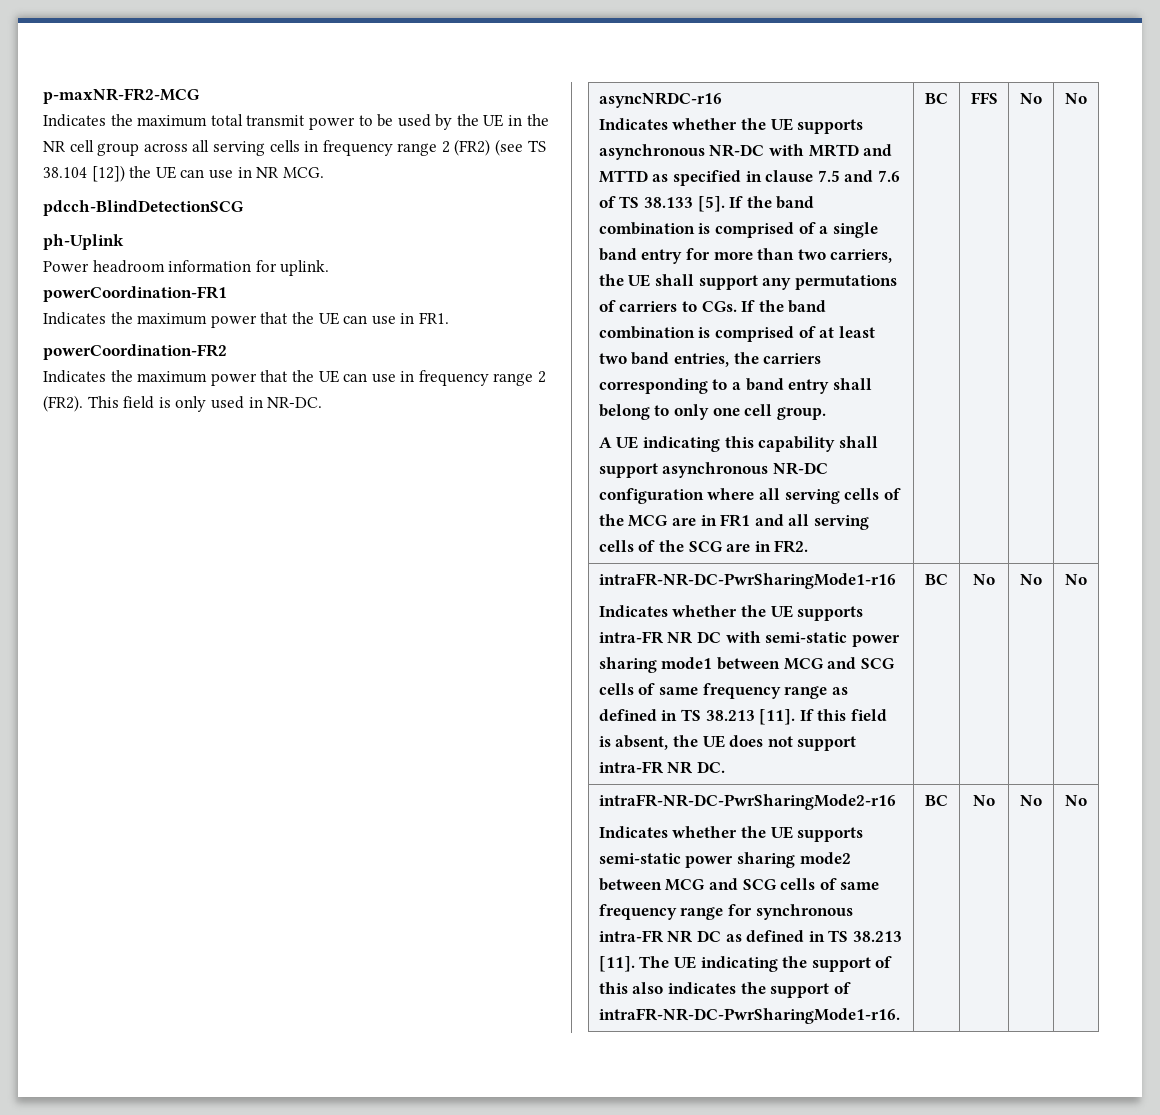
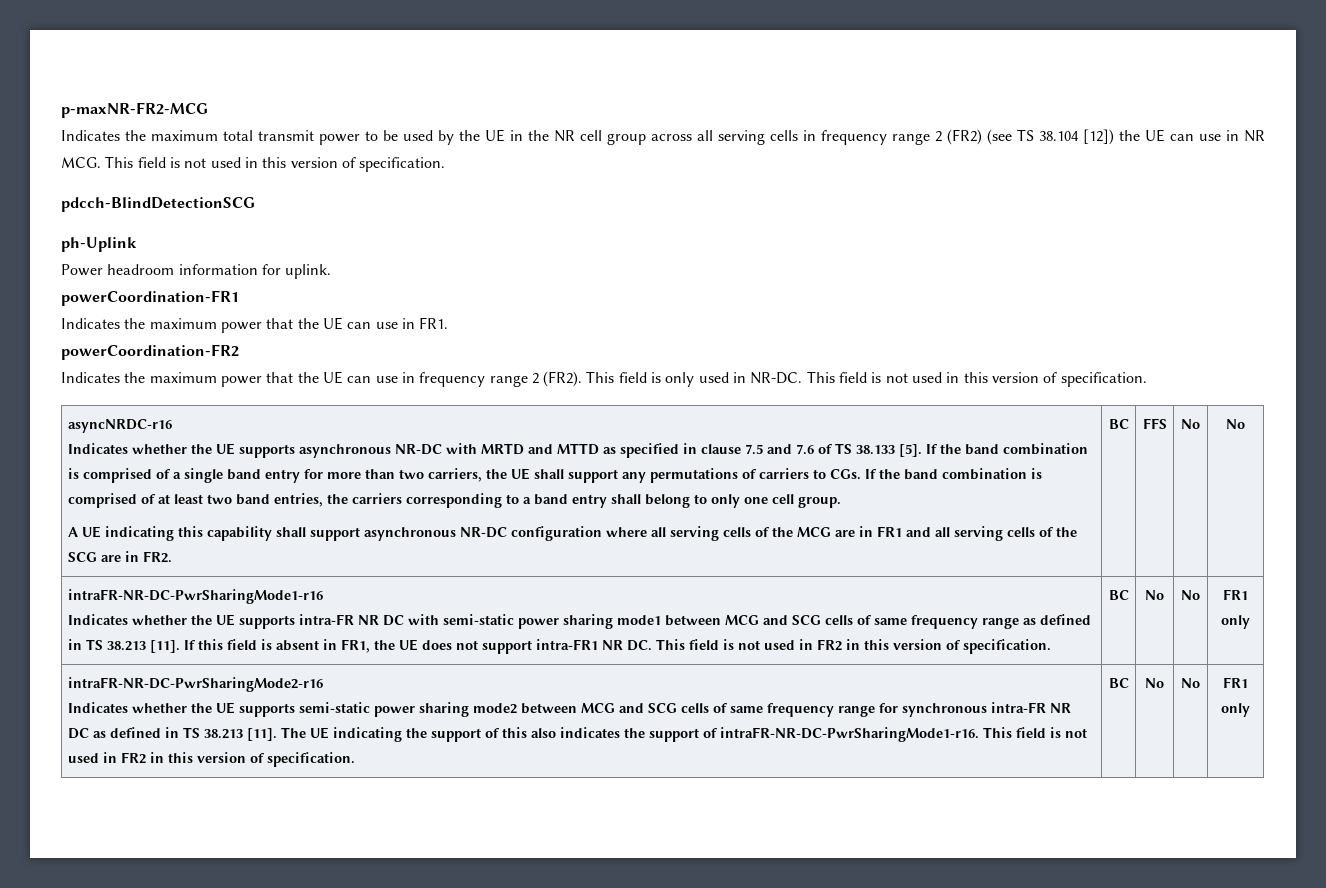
(324, 172) none -> [105,156,446,172] This field is not used in this version of specification.
(323, 402) none -> [806,371,1147,387] This field is not used in this version of specification.
[615,735,669,750] absent, -> [275,639,370,653] absent in FR1,
[598,761,664,774] intra-FR -> [535,639,598,650] intra-FR1
[925,574,948,585] [973,574,995,585] [1020,574,1042,585] [1065,574,1087,585] | BC | No | No | No -> [655,639,1051,654] [1108,590,1129,600] [1145,590,1164,600] [1181,590,1200,600] [1223,589,1248,600] [1221,615,1250,629] This field is not used in FR2 in this version of specification. | BC | No | No | FR1 only
[925,795,948,806] [973,795,995,806] [1020,795,1042,806] [1065,795,1087,806] | BC | No | No | No -> [982,727,1087,738] [67,752,355,767] [1108,678,1129,688] [1145,678,1164,688] [1181,678,1200,688] [1223,677,1248,688] [1221,703,1250,717] This field is not used in FR2 in this version of specification. | BC | No | No | FR1 only

